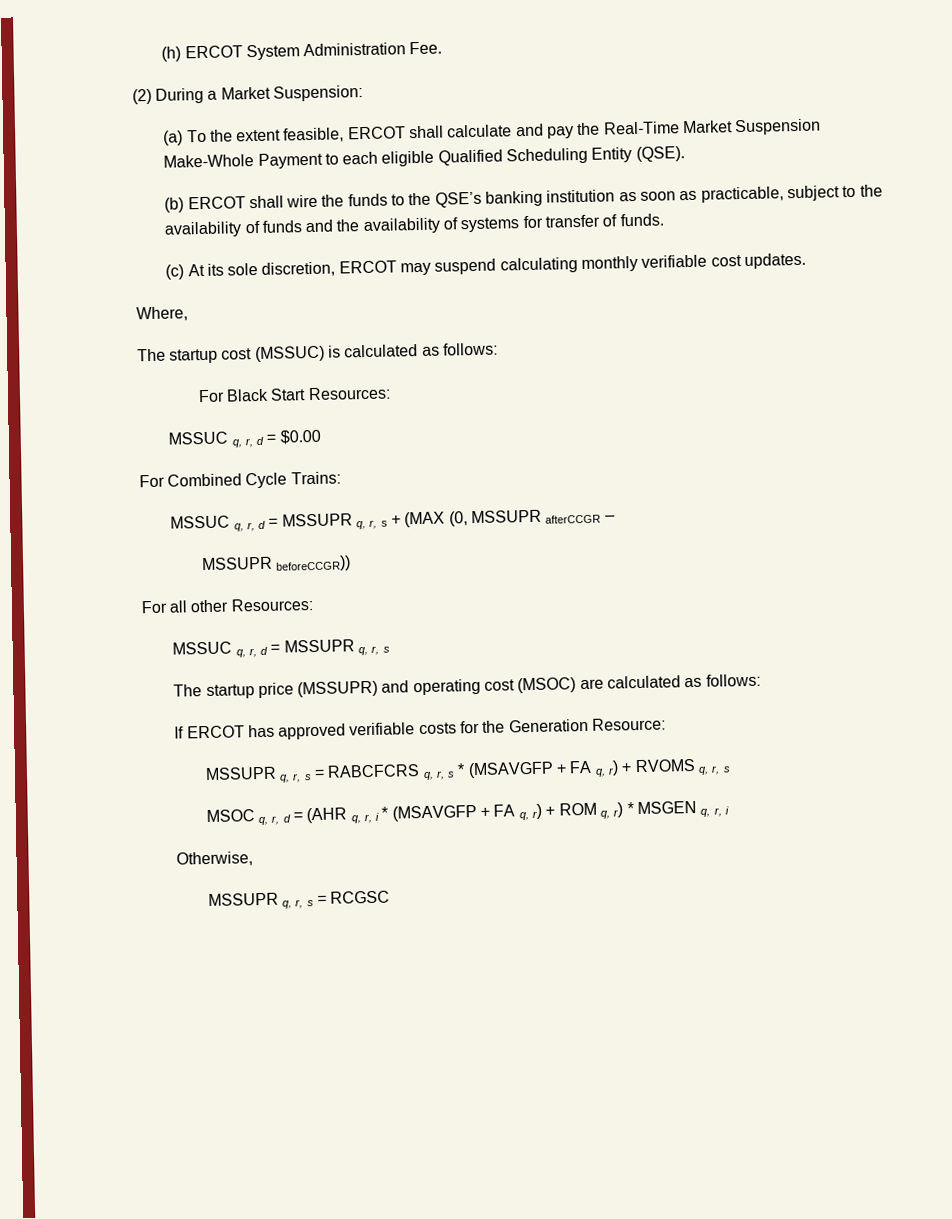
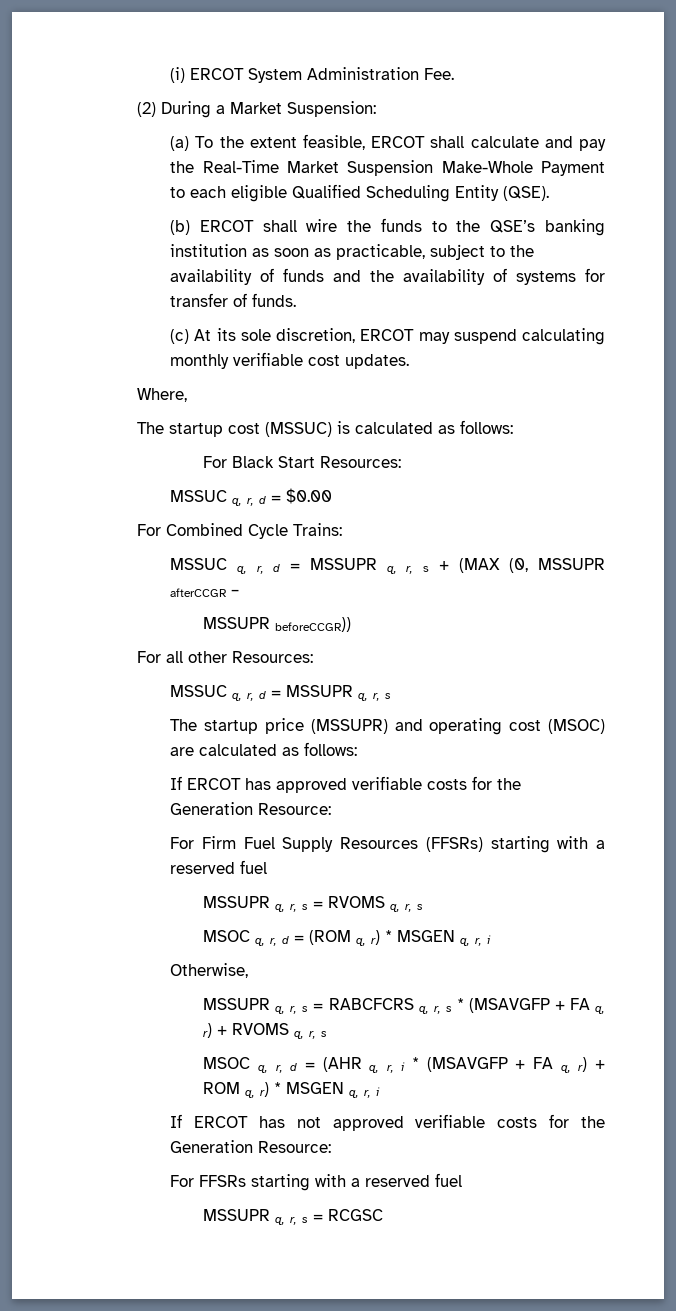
[161,46,182,62] (h) -> [170,67,186,83] (i)
(667, 724) none -> [170,836,605,853] [170,860,268,874] [203,896,424,912] [203,930,492,946] [170,963,249,978] // For Firm Fuel Supply Resources (FFSRs) starting with a reserved fuel // MSSUPR q, r, s = RVOMS q, r, s // MSOC q, r, d = (ROM q, r) * MSGEN q, r, i // Otherwise,
[176,851,254,867] Otherwise, -> [170,1114,605,1131] [170,1140,332,1153] [170,1173,463,1191] If ERCOT has not approved verifiable costs for the Generation Resource: // For FFSRs starting with a reserved fuel

